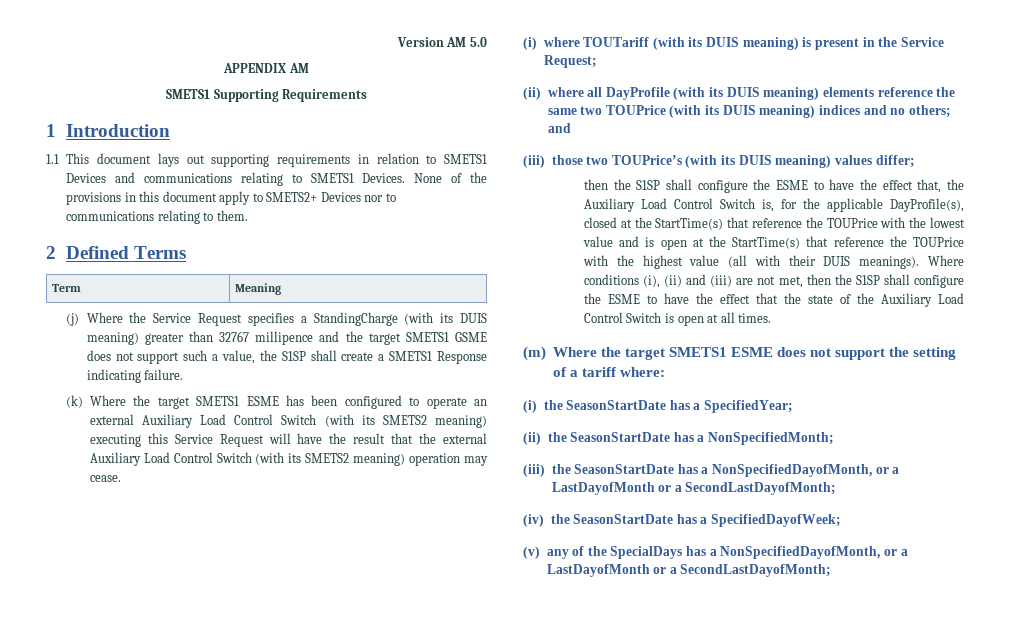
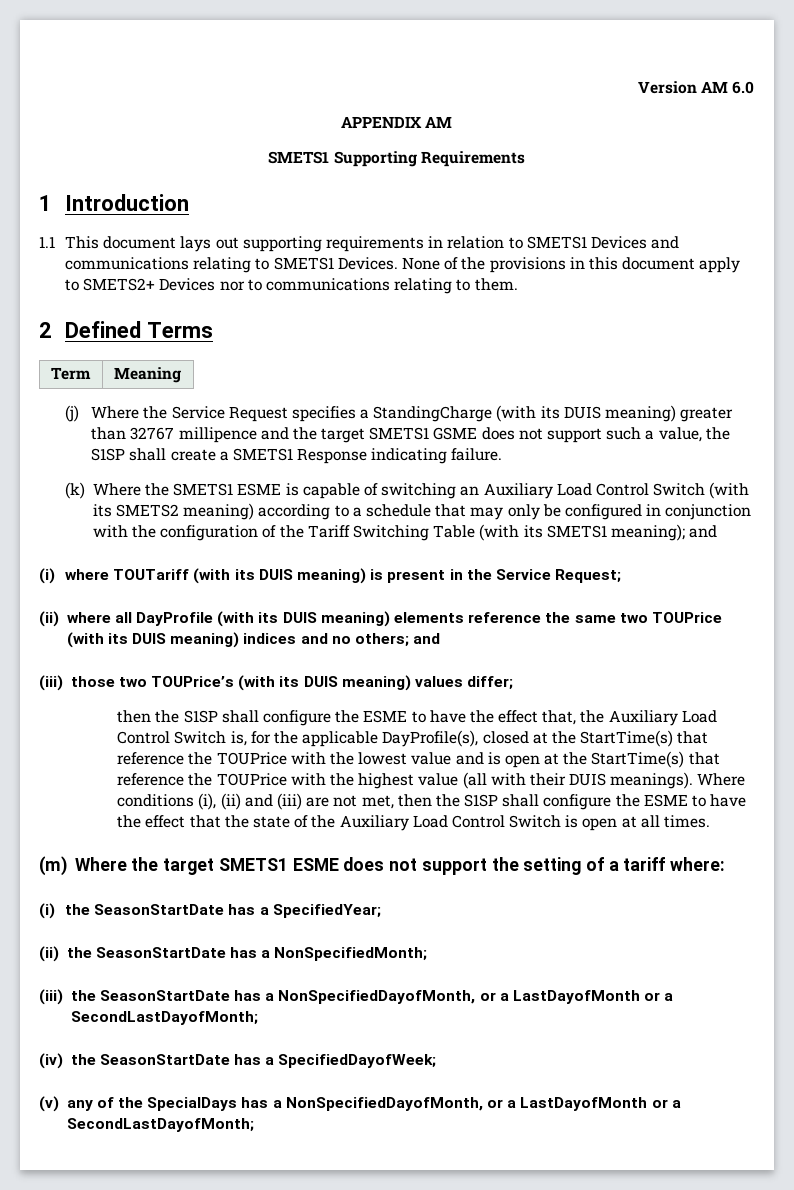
[470,37,487,47] 5.0 -> [731,81,754,94] 6.0
[157,395,488,409] [89,414,487,428] [89,433,488,447] [89,452,488,466] [89,475,121,482] target SMETS1 ESME has been configured to operate an external Auxiliary Load Control Switch (with its SMETS2 meaning) executing this Service Request will have the result that the external Auxiliary Load Control Switch (with its SMETS2 meaning) operation may cease. -> [173,482,750,499] [92,503,752,520] [92,524,718,541] SMETS1 ESME is capable of switching an Auxiliary Load Control Switch (with its SMETS2 meaning) according to a schedule that may only be configured in conjunction with the configuration of the Tariff Switching Table (with its SMETS1 meaning); and

